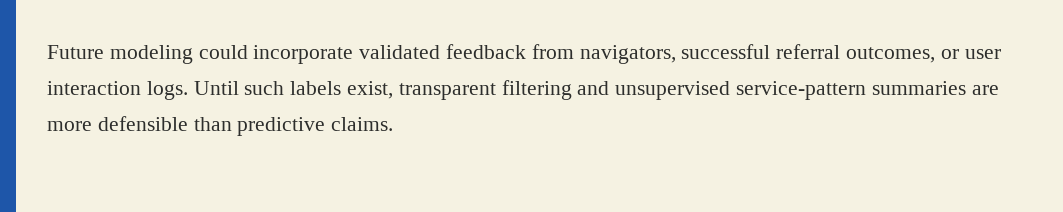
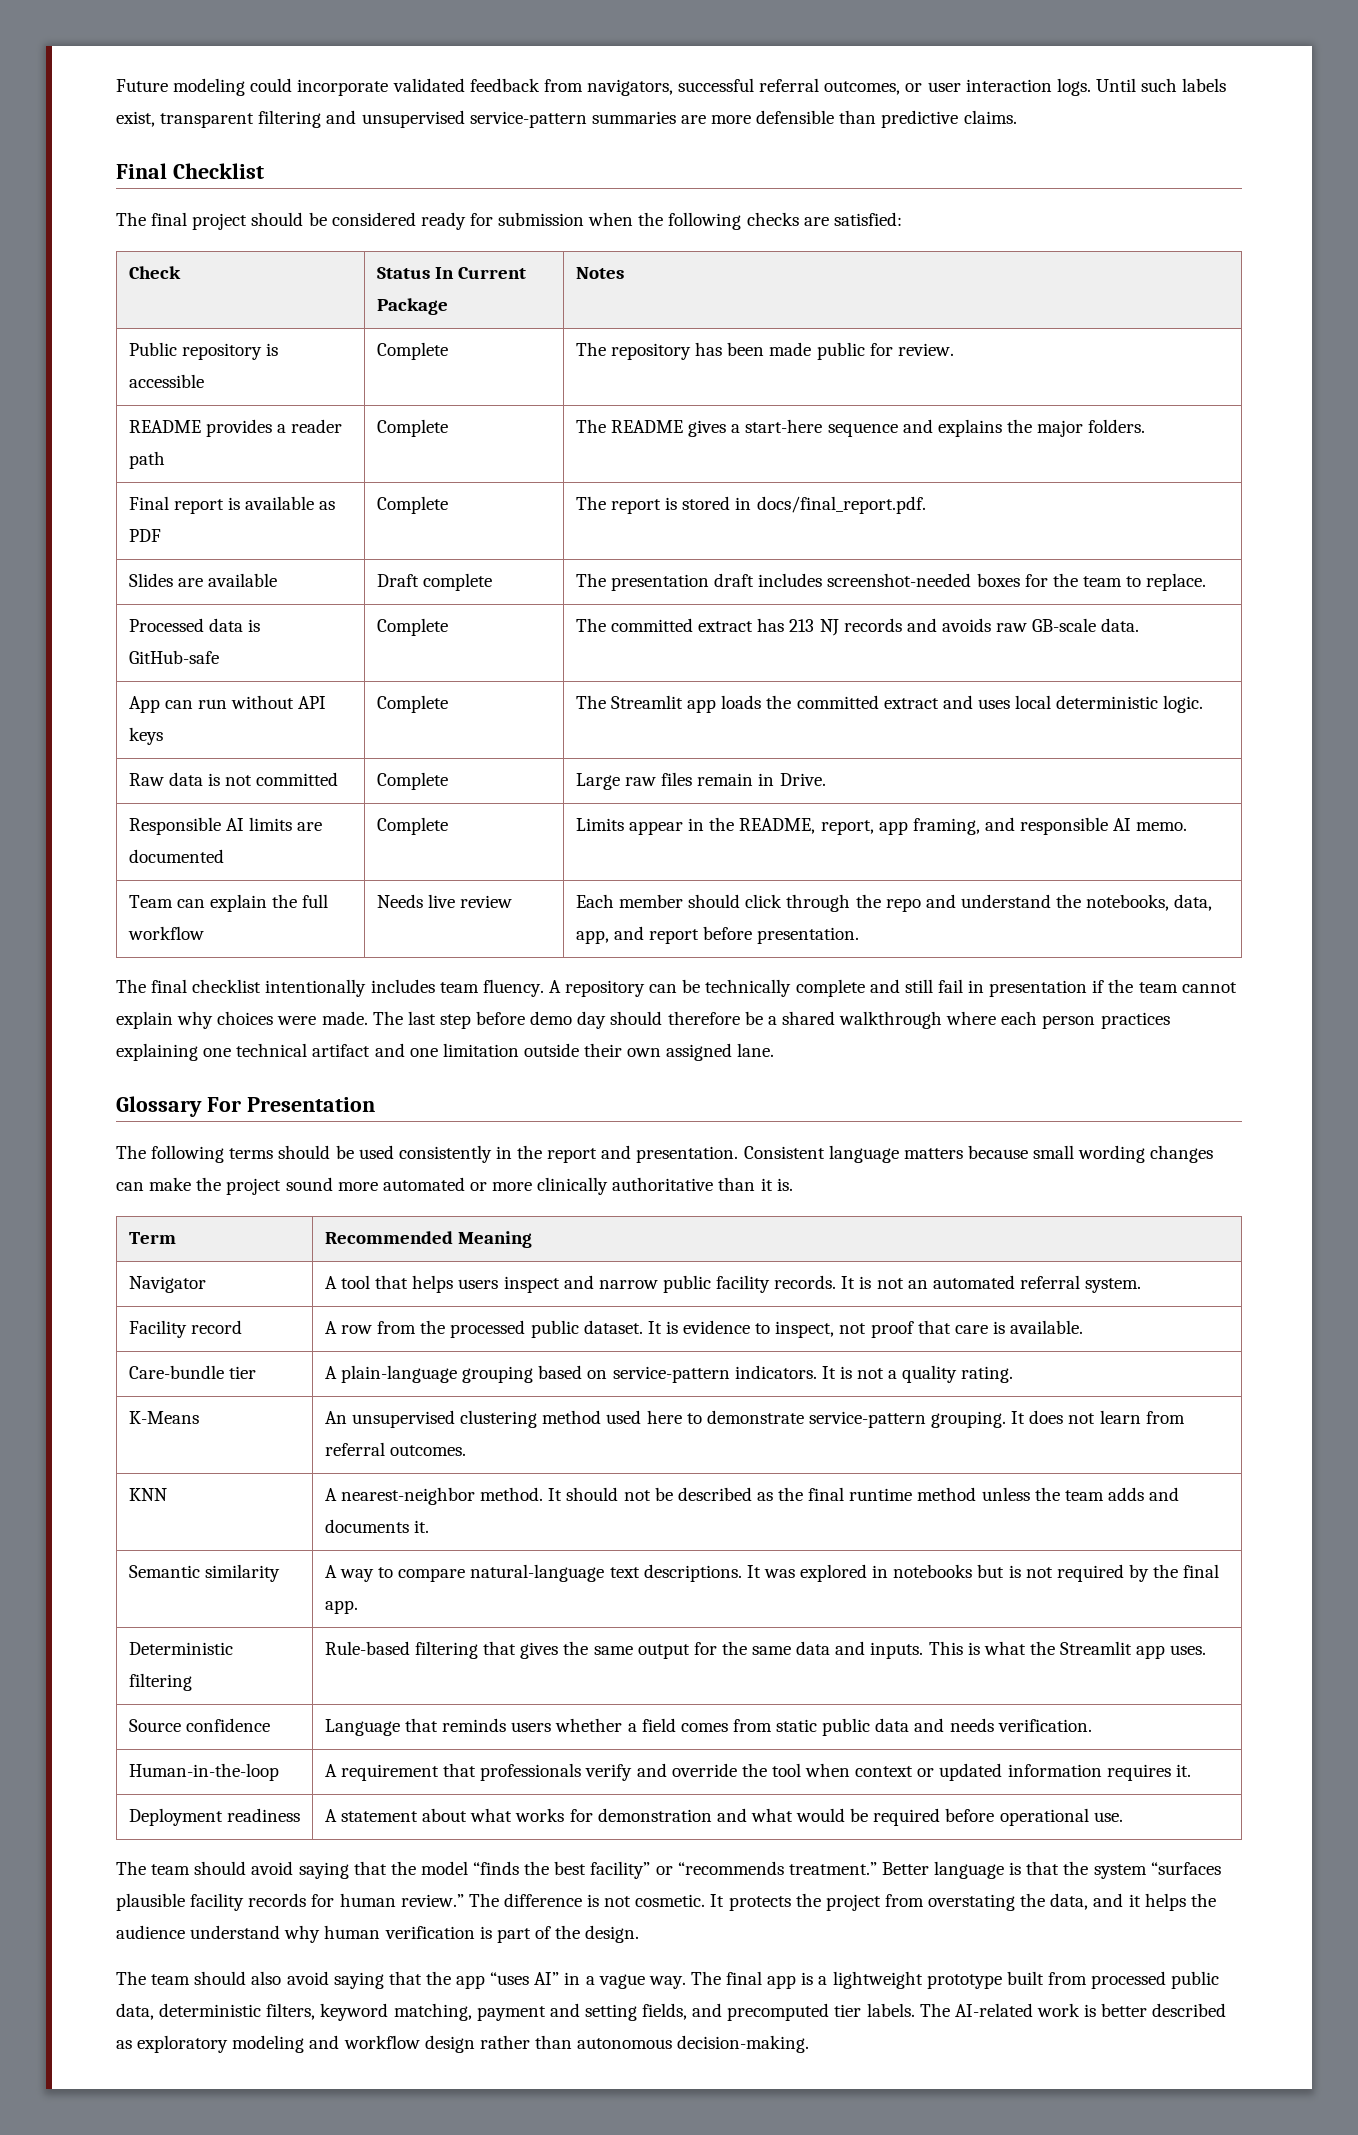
(394, 124) none -> [116,163,264,179] [116,212,902,230] [128,266,181,279] [376,267,527,279] [376,298,448,315] [575,267,624,279] [128,342,279,360] [128,374,204,388] [376,342,448,360] [575,342,954,360] [128,419,343,437] [128,451,165,469] [376,419,448,437] [575,419,1146,437] [128,496,336,514] [128,529,161,542] [376,496,448,514] [575,496,926,514] [128,573,278,587] [376,573,493,591] [575,573,1207,591] [128,618,261,632] [128,650,219,664] [376,618,448,636] [575,618,1140,636] [128,695,327,713] [128,727,163,745] [376,695,448,713] [575,695,1204,713] [128,772,339,786] [376,772,448,790] [575,772,826,790] [128,817,323,835] [128,849,224,863] [376,817,448,835] [575,817,1188,835] [128,894,329,912] [127,926,204,940] [376,894,513,908] [575,894,1213,912] [575,926,860,944] [116,979,1237,997] [116,1011,1170,1029] [116,1043,775,1061] [116,1096,375,1117] [116,1145,1214,1163] [116,1177,793,1195] [128,1232,176,1244] [324,1231,533,1248] [128,1276,206,1293] [324,1275,1142,1293] [128,1320,243,1338] [324,1320,1084,1338] [128,1365,257,1379] [324,1365,1014,1383] [128,1411,199,1424] [324,1410,1185,1428] [324,1442,467,1456] [128,1488,167,1501] [324,1487,1180,1505] [324,1519,430,1533] [128,1564,281,1582] [324,1564,1220,1582] [324,1600,358,1614] [128,1642,233,1655] [128,1673,192,1691] [324,1641,1207,1659] [128,1718,271,1732] [324,1718,1092,1736] [128,1763,279,1781] [324,1763,1191,1781] [128,1808,301,1826] [324,1808,1123,1826] [116,1861,1221,1879] [116,1893,1216,1911] [116,1925,640,1943] [116,1971,1220,1989] [116,2003,1227,2021] [116,2035,810,2053] // Final Checklist // The final project should be considered ready for submission when the following checks are satisfied: // Check | Status In Current Package | Notes // Public repository is accessible | Complete | The repository has been made public for review. // README provides a reader path | Complete | The README gives a start-here sequence and explains the major folders. // Final report is available as PDF | Complete | The report is stored in docs/final_report.pdf. // Slides are available | Draft complete | The presentation draft includes screenshot-needed boxes for the team to replace. // Processed data is GitHub-safe | Complete | The committed extract has 213 NJ records and avoids raw GB-scale data. // App can run without API keys | Complete | The Streamlit app loads the committed extract and uses local deterministic logic. // Raw data is not committed | Complete | Large raw files remain in Drive. // Responsible AI limits are documented | Complete | Limits appear in the README, report, app framing, and responsible AI memo. // Team can explain the full workflow | Needs live review | Each member should click through the repo and understand the notebooks, data, app, and report before presentation. // The final checklist intentionally includes team fluency. A repository can be technically complete and still fail in presentation if the team cannot explain why choices were made. The last step before demo day should therefore be a shared walkthrough where each person practices explaining one technical artifact and one limitation outside their own assigned lane. // Glossary For Presentation // The following terms should be used consistently in the report and presentation. Consistent language matters because small wording changes can make the project sound more automated or more clinically authoritative than it is. // Term | Recommended Meaning // Navigator | A tool that helps users inspect and narrow public facility records. It is not an automated referral system. // Facility record | A row from the processed public dataset. It is evidence to inspect, not proof that care is available. // Care-bundle tier | A plain-language grouping based on service-pattern indicators. It is not a quality rating. // K-Means | An unsupervised clustering method used here to demonstrate service-pattern grouping. It does not learn from referral outcomes. // KNN | A nearest-neighbor method. It should not be described as the final runtime method unless the team adds and documents it. // Semantic similarity | A way to compare natural-language text descriptions. It was explored in notebooks but is not required by the final app. // Deterministic filtering | Rule-based filtering that gives the same output for the same data and inputs. This is what the Streamlit app uses. // Source confidence | Language that reminds users whether a field comes from static public data and needs verification. // Human-in-the-loop | A requirement that professionals verify and override the tool when context or updated information requires it. // Deployment readiness | A statement about what works for demonstration and what would be required before operational use. // The team should avoid saying that the model “finds the best facility” or “recommends treatment.” Better language is that the system “surfaces plausible facility records for human review.” The difference is not cosmetic. It protects the project from overstating the data, and it helps the audience understand why human verification is part of the design. // The team should also avoid saying that the app “uses AI” in a vague way. The final app is a lightweight prototype built from processed public data, deterministic filters, keyword matching, payment and setting fields, and precomputed tier labels. The AI-related work is better described as exploratory modeling and workflow design rather than autonomous decision-making.

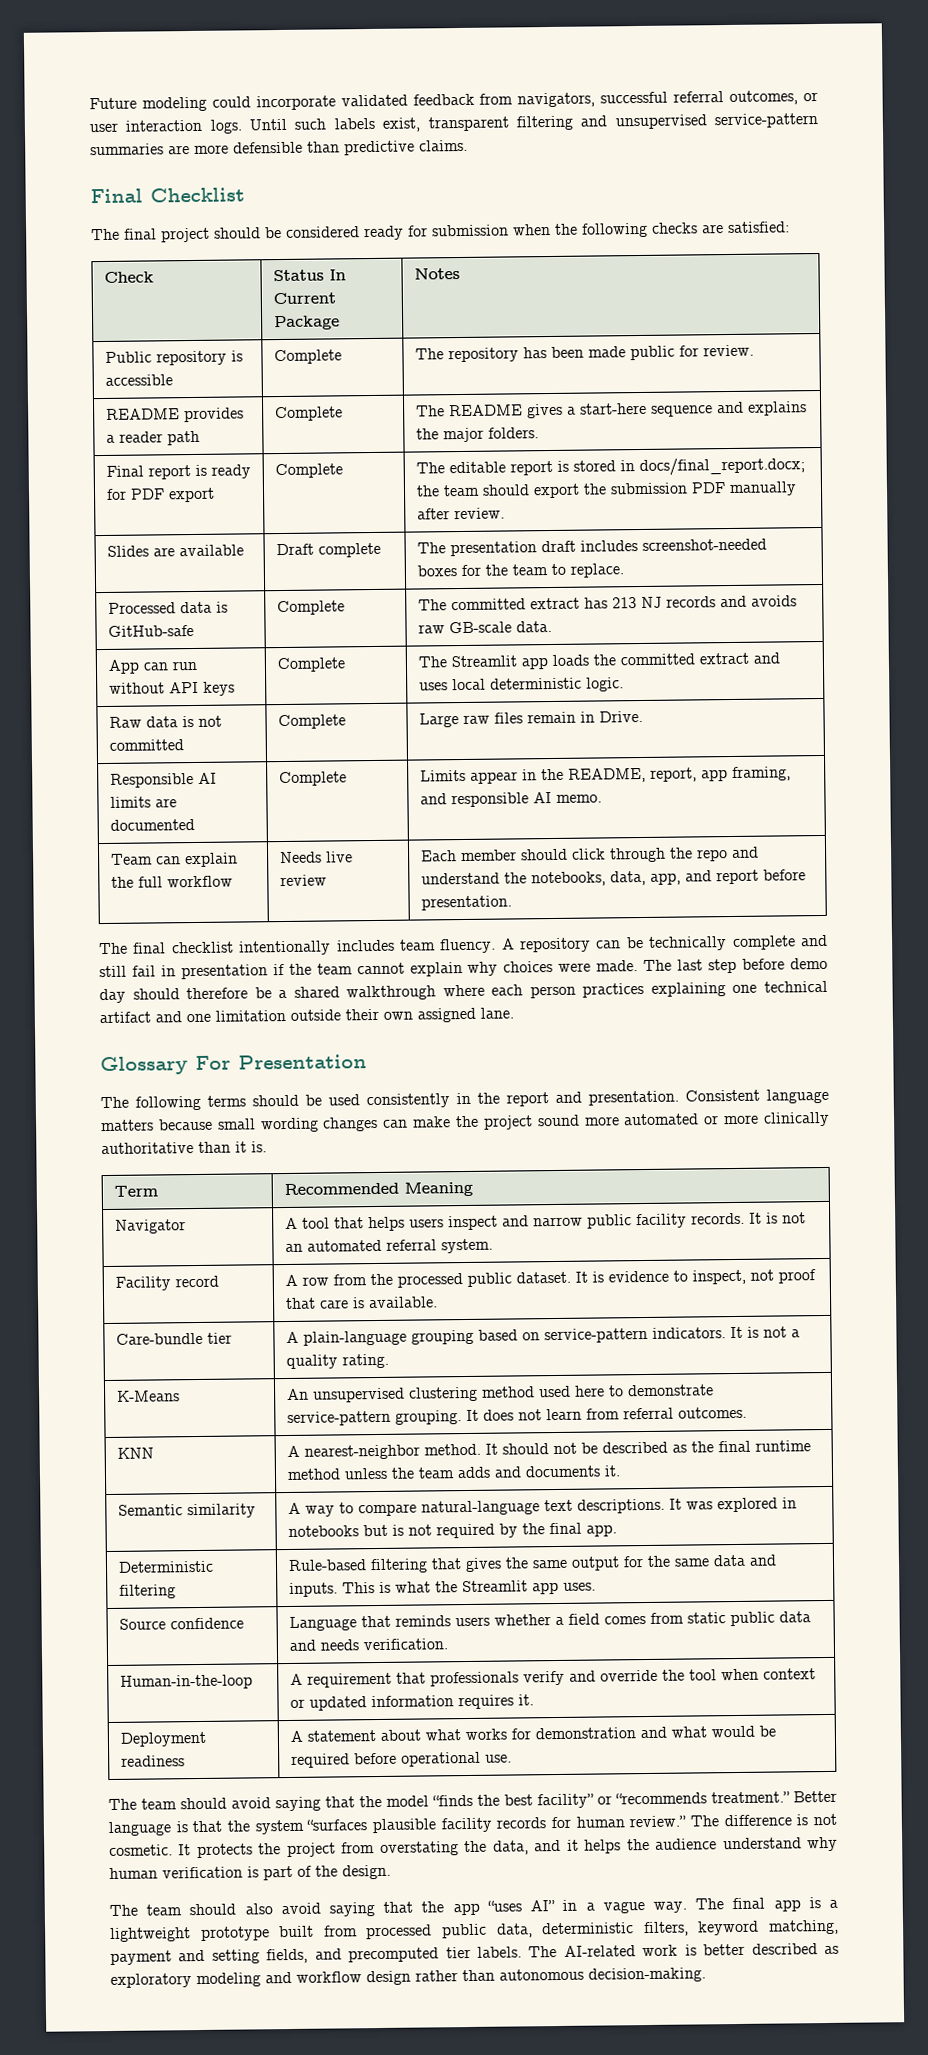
[245,496,336,510] [128,529,161,542] [376,496,448,514] [575,496,606,510] available as PDF | Complete | The -> [210,464,251,479] [105,487,215,503] [274,463,343,479] [415,461,506,474] ready for PDF export | Complete | The editable
[756,496,926,514] docs/final_report.pdf. -> [638,457,805,477] [415,481,797,499] [416,507,505,520] docs/final_report.docx; the team should export the submission PDF manually after review.

